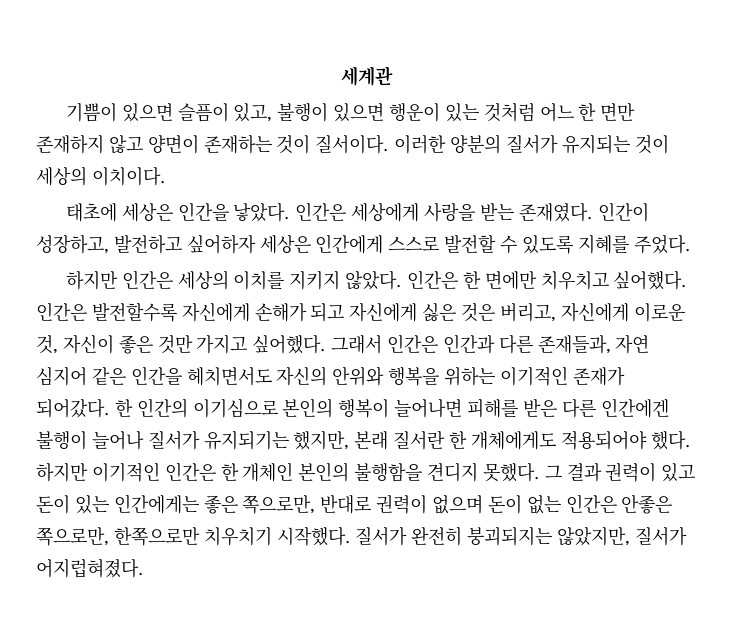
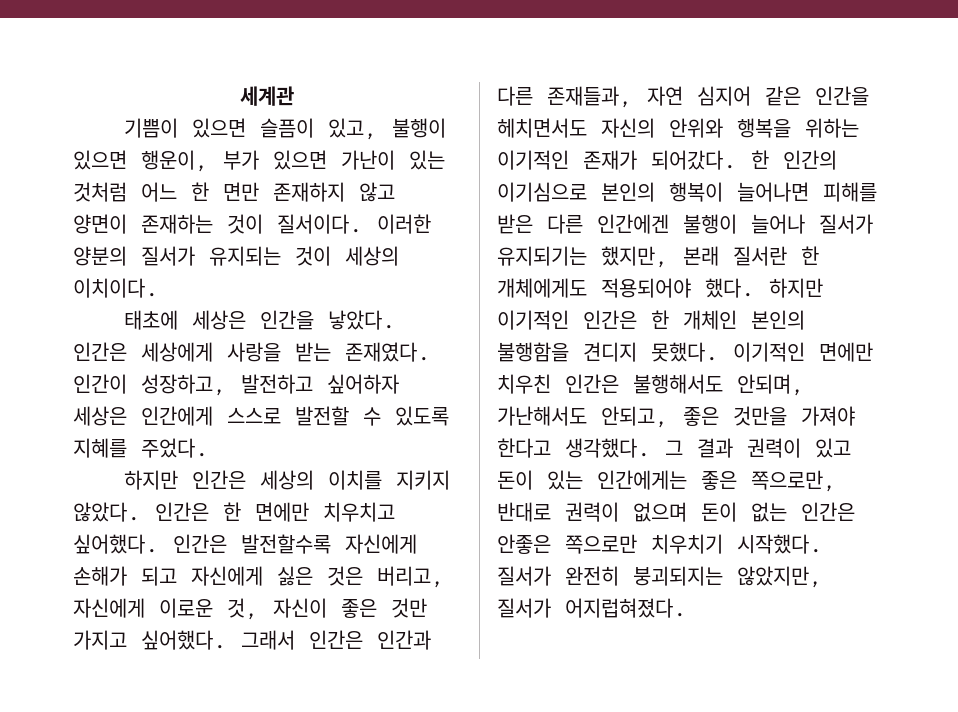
[389,103,441,122] 행운이 -> [141,150,395,172] 행운이, 부가 있으면 가난이
(540, 472) none -> [733,342,873,362] [497,374,805,396] [497,406,855,428] [497,438,651,458] 이기적인 면에만 치우친 인간은 불행해서도 안되며, 가난해서도 안되고, 좋은 것만을 가져야 한다고 생각했다.
[36,527,200,546] 쪽으로만, 한쪽으로만 -> [565,534,637,554] 쪽으로만

